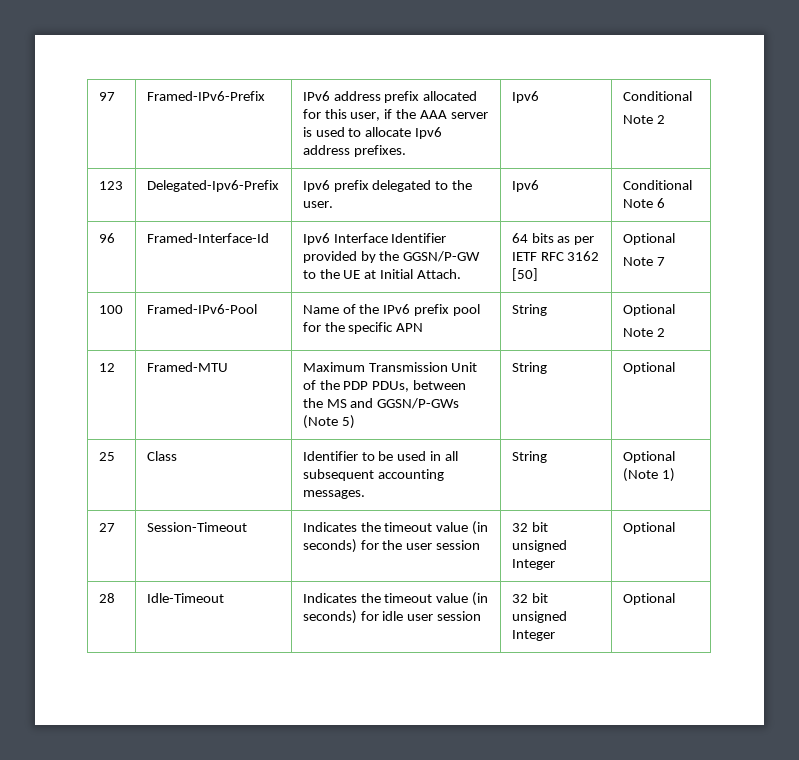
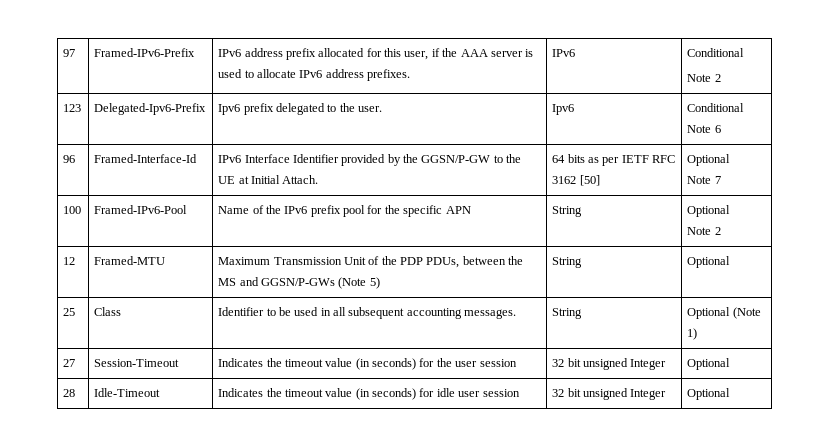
[415,127,443,139] Ipv6 -> [299,70,323,78] IPv6
[511,91,539,103] Ipv6 -> [552,49,576,57] IPv6
[302,233,330,245] Ipv6 -> [218,155,242,163] IPv6

